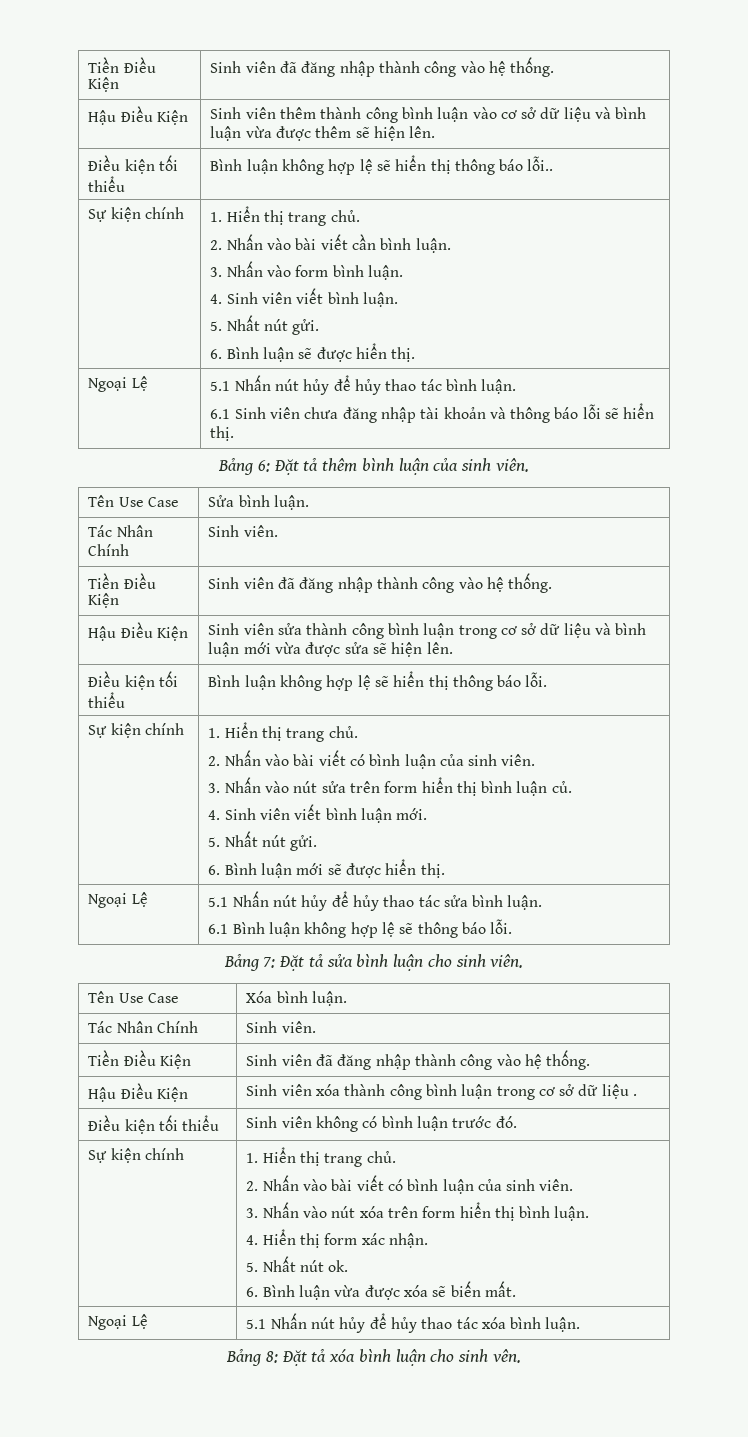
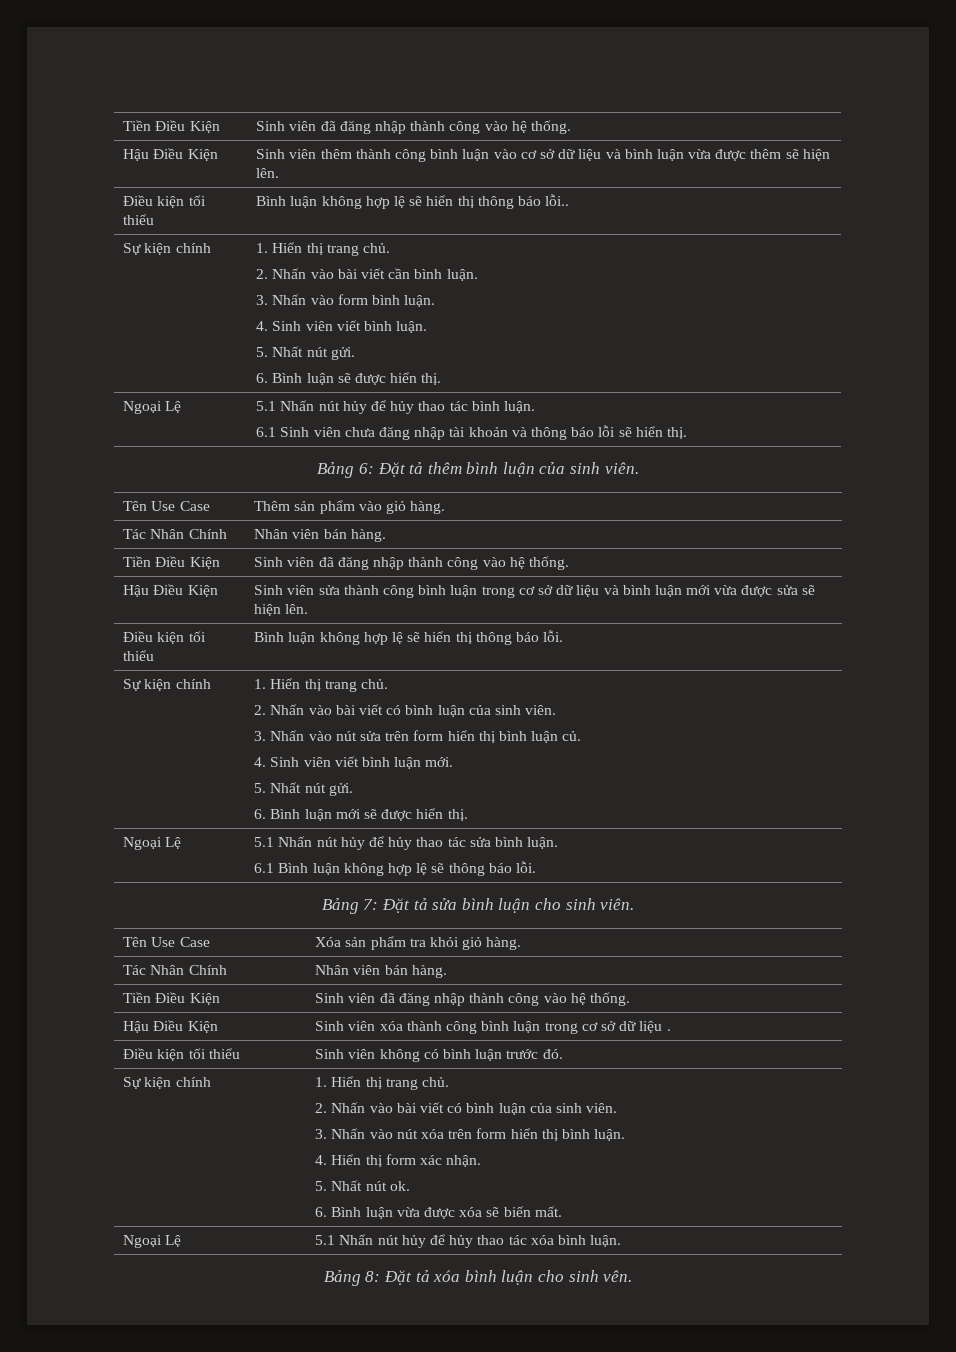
[208,495,309,510] [88,525,153,537] [88,544,130,556] [208,525,278,537] Sửa bình luận. // Tác Nhân Chính | Sinh viên. -> [254,500,446,514] [123,529,227,539] [254,529,386,542] Thêm sản phẩm vào giỏ hàng. // Tác Nhân Chính | Nhân viên bán hàng.
[276,991,347,1006] [88,1021,198,1033] [246,1021,316,1033] bình luận. // Tác Nhân Chính | Sinh viên. -> [345,936,522,950] [123,965,227,975] [315,965,447,978] sản phẩm tra khỏi giỏ hàng. // Tác Nhân Chính | Nhân viên bán hàng.

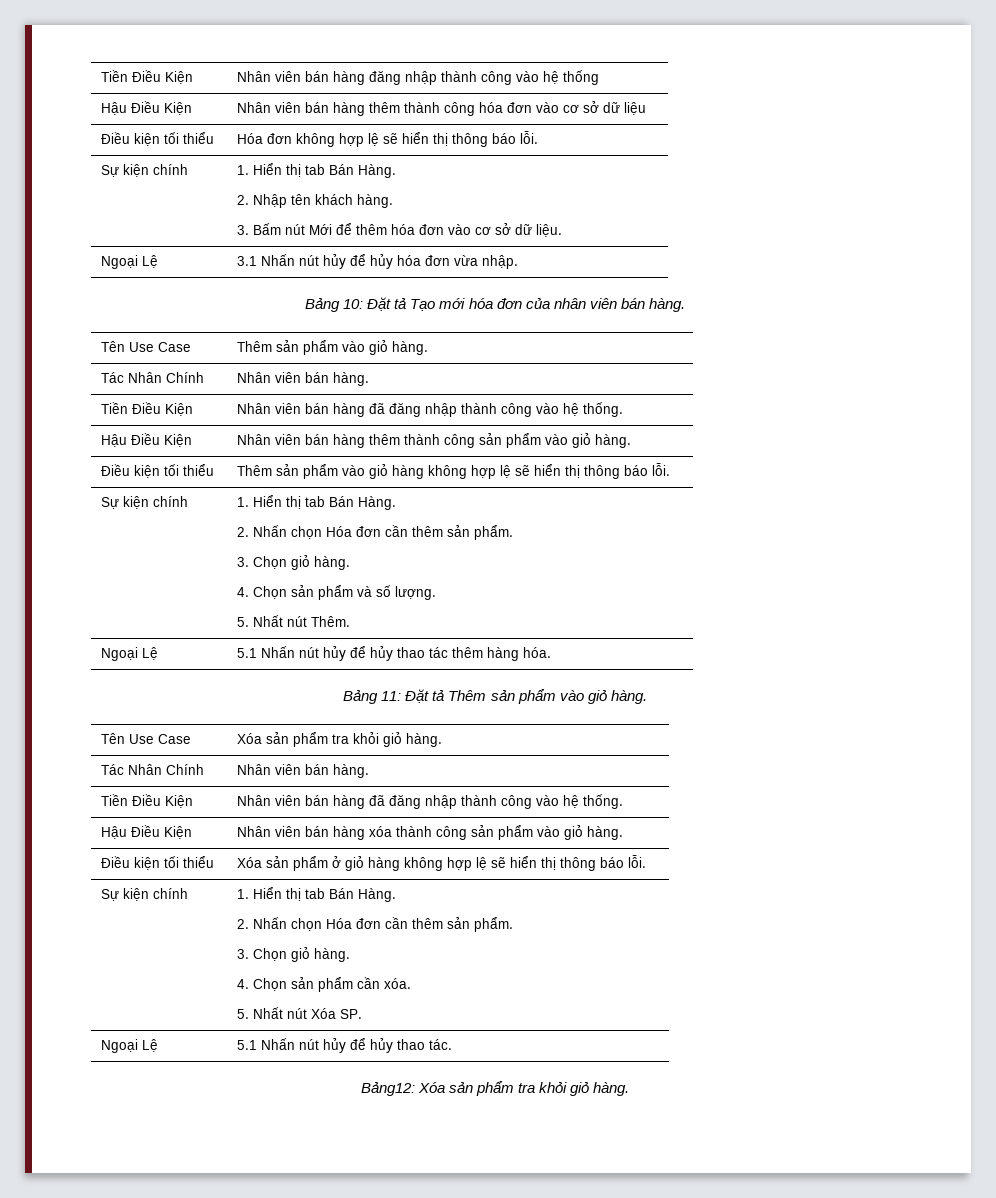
[123,120,220,133] [256,120,571,134] [123,148,218,161] [256,149,490,162] Tiền Điều Kiện | Sinh viên đã đăng nhập thành công vào hệ thống. // Hậu Điều Kiện | Sinh viên thêm thành công bình luận -> [101,70,194,84] [237,70,600,85] [101,101,193,115] [237,102,533,116] Tiền Điều Kiện | Nhân viên bán hàng đăng nhập thành công vào hệ thống // Hậu Điều Kiện | Nhân viên bán hàng thêm thành công hóa đơn
[605,149,830,161] [256,168,280,178] [123,195,206,208] [123,214,155,225] [256,194,570,209] [123,243,211,255] [256,242,391,256] [256,268,478,281] [256,294,436,307] [256,320,428,333] [256,346,355,360] [256,372,442,385] [123,401,182,414] [256,400,535,414] [256,425,687,440] [317,462,639,478] và bình luận vừa được thêm sẽ hiện lên. // Điều kiện tối thiểu | Bình luận không hợp lệ sẽ hiển thị thông báo lỗi.. // Sự kiện chính | 1. Hiển thị trang chủ. // 2. Nhấn vào bài viết cần bình luận. // 3. Nhấn vào form bình luận. // 4. Sinh viên viết bình luận. // 5. Nhất nút gửi. // 6. Bình luận sẽ được hiển thị. // Ngoại Lệ | 5.1 Nhấn nút hủy để hủy thao tác bình luận. // 6.1 Sinh viên chưa đăng nhập tài khoản và thông báo lỗi sẽ hiển thị. // Bảng 6: Đặt tả thêm bình luận của sinh viên. -> [101,132,215,146] [237,131,539,147] [101,164,189,177] [237,163,397,178] [237,194,394,208] [237,223,563,237] [101,255,159,269] [237,254,519,269] [305,297,685,312] // Điều kiện tối thiểu | Hóa đơn không hợp lệ sẽ hiển thị thông báo lỗi. // Sự kiện chính | 1. Hiển thị tab Bán Hàng. // 2. Nhập tên khách hàng. // 3. Bấm nút Mới để thêm hóa đơn vào cơ sở dữ liệu. // Ngoại Lệ | 3.1 Nhấn nút hủy để hủy hóa đơn vừa nhập. // Bảng 10: Đặt tả Tạo mới hóa đơn của nhân viên bán hàng.
[254,557,315,567] Sinh viên -> [237,403,366,417] Nhân viên bán hàng
[254,585,815,598] [254,604,309,616] [123,631,206,644] [123,650,155,661] [254,632,316,644] Sinh viên sửa thành công bình luận trong cơ sở dữ liệu và bình luận mới vừa được sửa sẽ hiện lên. // Điều kiện tối thiểu | Bình luận -> [237,433,632,448] [101,464,215,478] [237,464,425,479] Nhân viên bán hàng thêm thành công sản phẩm vào giỏ hàng. // Điều kiện tối thiểu | Thêm sản phẩm vào giỏ hàng
[324,679,389,692] [254,704,557,717] [254,730,582,743] [254,756,454,769] [254,782,353,796] [254,808,468,821] trang chủ. // 2. Nhấn vào bài viết có bình luận của sinh viên. // 3. Nhấn vào nút sửa trên form hiển thị bình luận củ. // 4. Sinh viên viết bình luận mới. // 5. Nhất nút gửi. // 6. Bình luận mới sẽ được hiển thị. -> [305,496,397,510] [237,525,514,540] [237,555,351,570] [237,585,437,600] [237,615,351,627] tab Bán Hàng. // 2. Nhấn chọn Hóa đơn cần thêm sản phẩm. // 3. Chọn giỏ hàng. // 4. Chọn sản phẩm và số lượng. // 5. Nhất nút Thêm.
[469,837,559,849] [254,861,536,876] [321,898,635,914] sửa bình luận. // 6.1 Bình luận không hợp lệ sẽ thông báo lỗi. // Bảng 7: Đặt tả sửa bình luận cho sinh viên. -> [452,647,552,661] [343,689,647,704] thêm hàng hóa. // Bảng 11: Đặt tả Thêm sản phẩm vào giỏ hàng.
[315,993,376,1003] Sinh viên -> [237,795,366,809] Nhân viên bán hàng
[315,1021,671,1034] [123,1048,240,1061] [315,1049,563,1062] [123,1077,211,1089] [315,1076,450,1090] [315,1102,618,1115] [315,1128,626,1141] [315,1154,482,1167] [315,1180,410,1191] [315,1206,562,1219] [123,1235,182,1248] [315,1234,622,1248] [323,1270,633,1286] Sinh viên xóa thành công bình luận trong cơ sở dữ liệu . // Điều kiện tối thiểu | Sinh viên không có bình luận trước đó. // Sự kiện chính | 1. Hiển thị trang chủ. // 2. Nhấn vào bài viết có bình luận của sinh viên. // 3. Nhấn vào nút xóa trên form hiển thị bình luận. // 4. Hiển thị form xác nhận. // 5. Nhất nút ok. // 6. Bình luận vừa được xóa sẽ biến mất. // Ngoại Lệ | 5.1 Nhấn nút hủy để hủy thao tác xóa bình luận. // Bảng 8: Đặt tả xóa bình luận cho sinh vên. -> [237,825,624,840] [101,856,215,870] [237,855,647,871] [101,888,189,901] [237,887,397,902] [237,917,514,932] [237,947,351,962] [237,977,412,992] [237,1007,363,1019] [101,1039,159,1053] [237,1038,453,1053] [360,1081,630,1096] Nhân viên bán hàng xóa thành công sản phẩm vào giỏ hàng. // Điều kiện tối thiểu | Xóa sản phẩm ở giỏ hàng không hợp lệ sẽ hiển thị thông báo lỗi. // Sự kiện chính | 1. Hiển thị tab Bán Hàng. // 2. Nhấn chọn Hóa đơn cần thêm sản phẩm. // 3. Chọn giỏ hàng. // 4. Chọn sản phẩm cần xóa. // 5. Nhất nút Xóa SP. // Ngoại Lệ | 5.1 Nhấn nút hủy để hủy thao tác. // Bảng12: Xóa sản phẩm tra khỏi giỏ hàng.

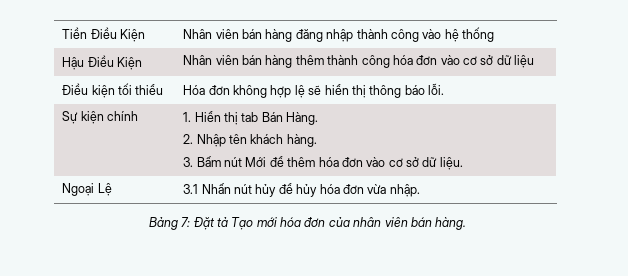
[343,299,364,309] 10: -> [181,217,191,227] 7:
[101,341,192,352] [237,340,429,355] [101,372,205,383] [237,372,370,386] [101,402,194,416] [237,402,624,417] [101,433,193,447] [237,433,632,448] [101,464,215,478] [237,463,671,479] [101,496,189,509] [237,495,397,510] [237,525,514,540] [237,555,351,570] [237,585,437,600] [237,615,351,627] [101,647,159,661] [237,646,552,661] [343,689,647,704] [101,733,192,744] [237,732,443,747] [101,764,205,775] [237,764,370,778] [101,794,194,808] [237,794,624,809] [101,825,193,839] [237,825,624,840] [101,856,215,870] [237,855,647,871] [101,888,189,901] [237,887,397,902] [237,917,514,932] [237,947,351,962] [237,977,412,992] [237,1007,363,1019] [101,1039,159,1053] [237,1038,453,1053] [360,1081,630,1096] // Tên Use Case | Thêm sản phẩm vào giỏ hàng. // Tác Nhân Chính | Nhân viên bán hàng. // Tiền Điều Kiện | Nhân viên bán hàng đã đăng nhập thành công vào hệ thống. // Hậu Điều Kiện | Nhân viên bán hàng thêm thành công sản phẩm vào giỏ hàng. // Điều kiện tối thiểu | Thêm sản phẩm vào giỏ hàng không hợp lệ sẽ hiển thị thông báo lỗi. // Sự kiện chính | 1. Hiển thị tab Bán Hàng. // 2. Nhấn chọn Hóa đơn cần thêm sản phẩm. // 3. Chọn giỏ hàng. // 4. Chọn sản phẩm và số lượng. // 5. Nhất nút Thêm. // Ngoại Lệ | 5.1 Nhấn nút hủy để hủy thao tác thêm hàng hóa. // Bảng 11: Đặt tả Thêm sản phẩm vào giỏ hàng. // Tên Use Case | Xóa sản phẩm tra khỏi giỏ hàng. // Tác Nhân Chính | Nhân viên bán hàng. // Tiền Điều Kiện | Nhân viên bán hàng đã đăng nhập thành công vào hệ thống. // Hậu Điều Kiện | Nhân viên bán hàng xóa thành công sản phẩm vào giỏ hàng. // Điều kiện tối thiểu | Xóa sản phẩm ở giỏ hàng không hợp lệ sẽ hiển thị thông báo lỗi. // Sự kiện chính | 1. Hiển thị tab Bán Hàng. // 2. Nhấn chọn Hóa đơn cần thêm sản phẩm. // 3. Chọn giỏ hàng. // 4. Chọn sản phẩm cần xóa. // 5. Nhất nút Xóa SP. // Ngoại Lệ | 5.1 Nhấn nút hủy để hủy thao tác. // Bảng12: Xóa sản phẩm tra khỏi giỏ hàng. -> (467, 223) none

